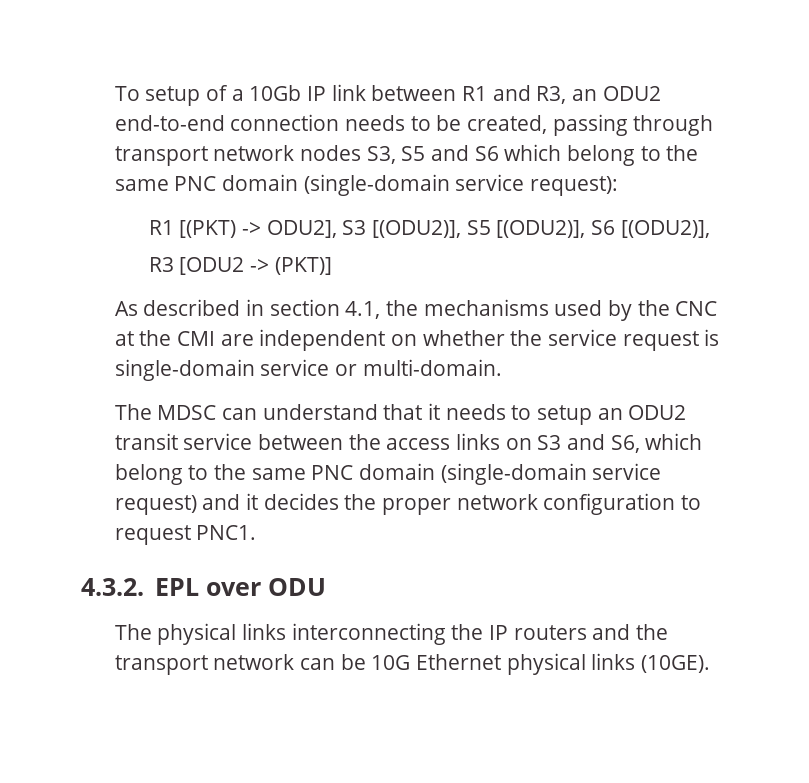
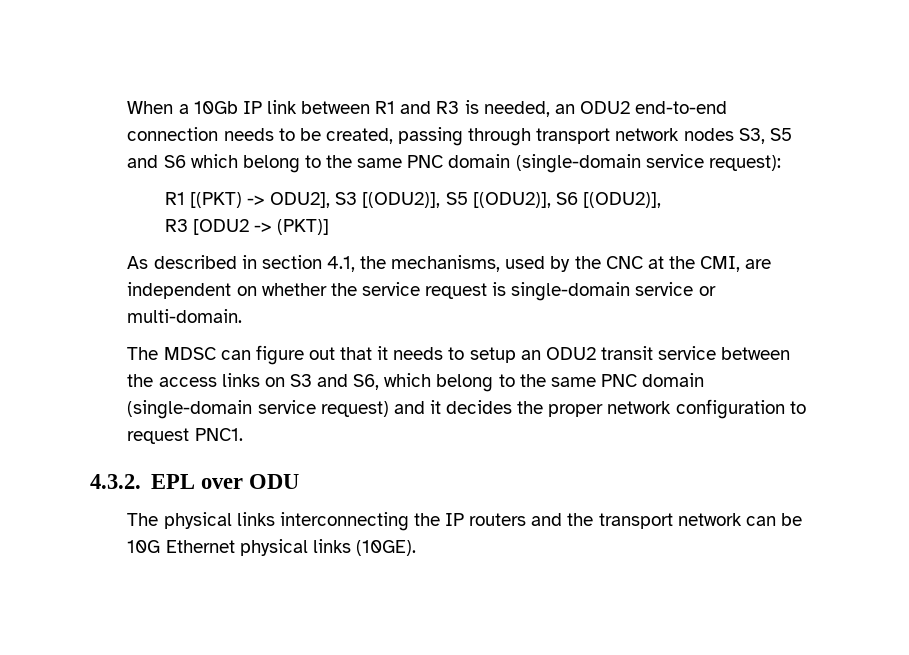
[114,85,229,106] To setup of -> [127,101,174,114] When
[536,86,567,104] R3, -> [436,100,550,117] R3 is needed,
[423,299,549,316] mechanisms -> [391,255,501,272] mechanisms,
[177,331,216,346] CMI -> [700,256,741,272] CMI,
[262,404,378,420] understand -> [255,345,335,365] figure out

